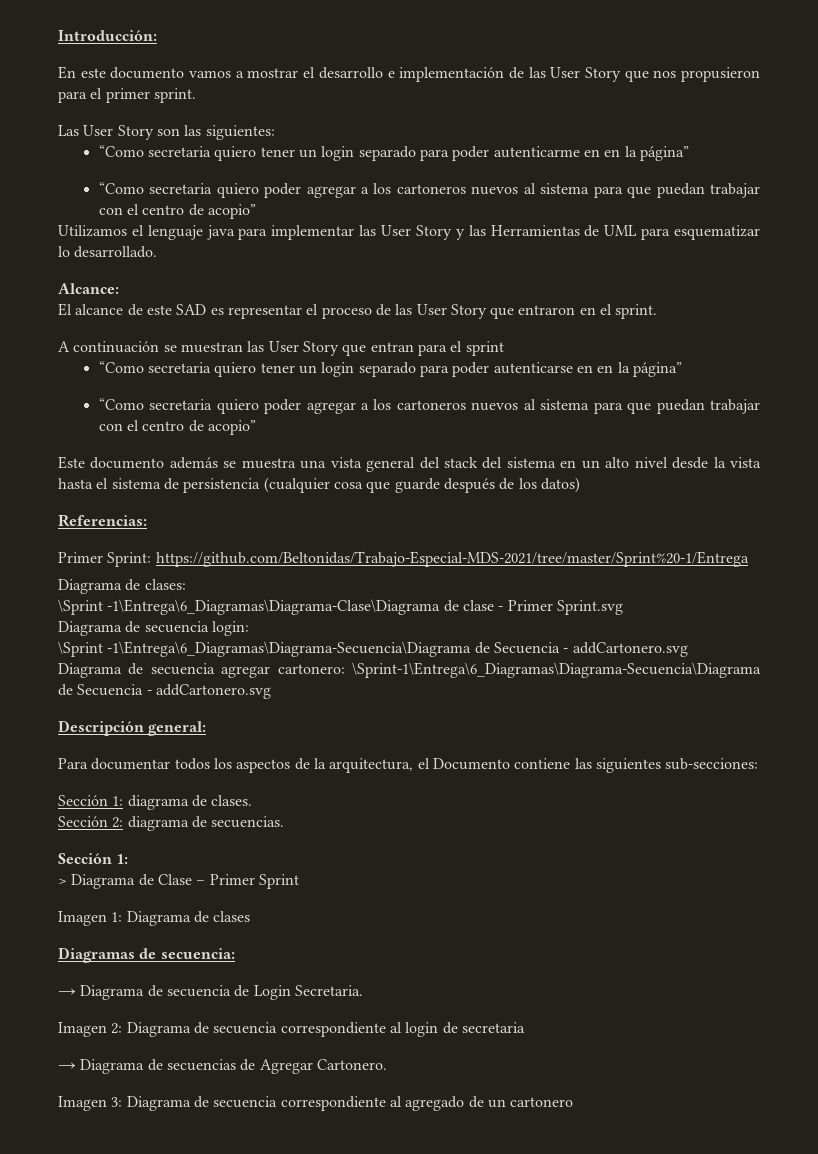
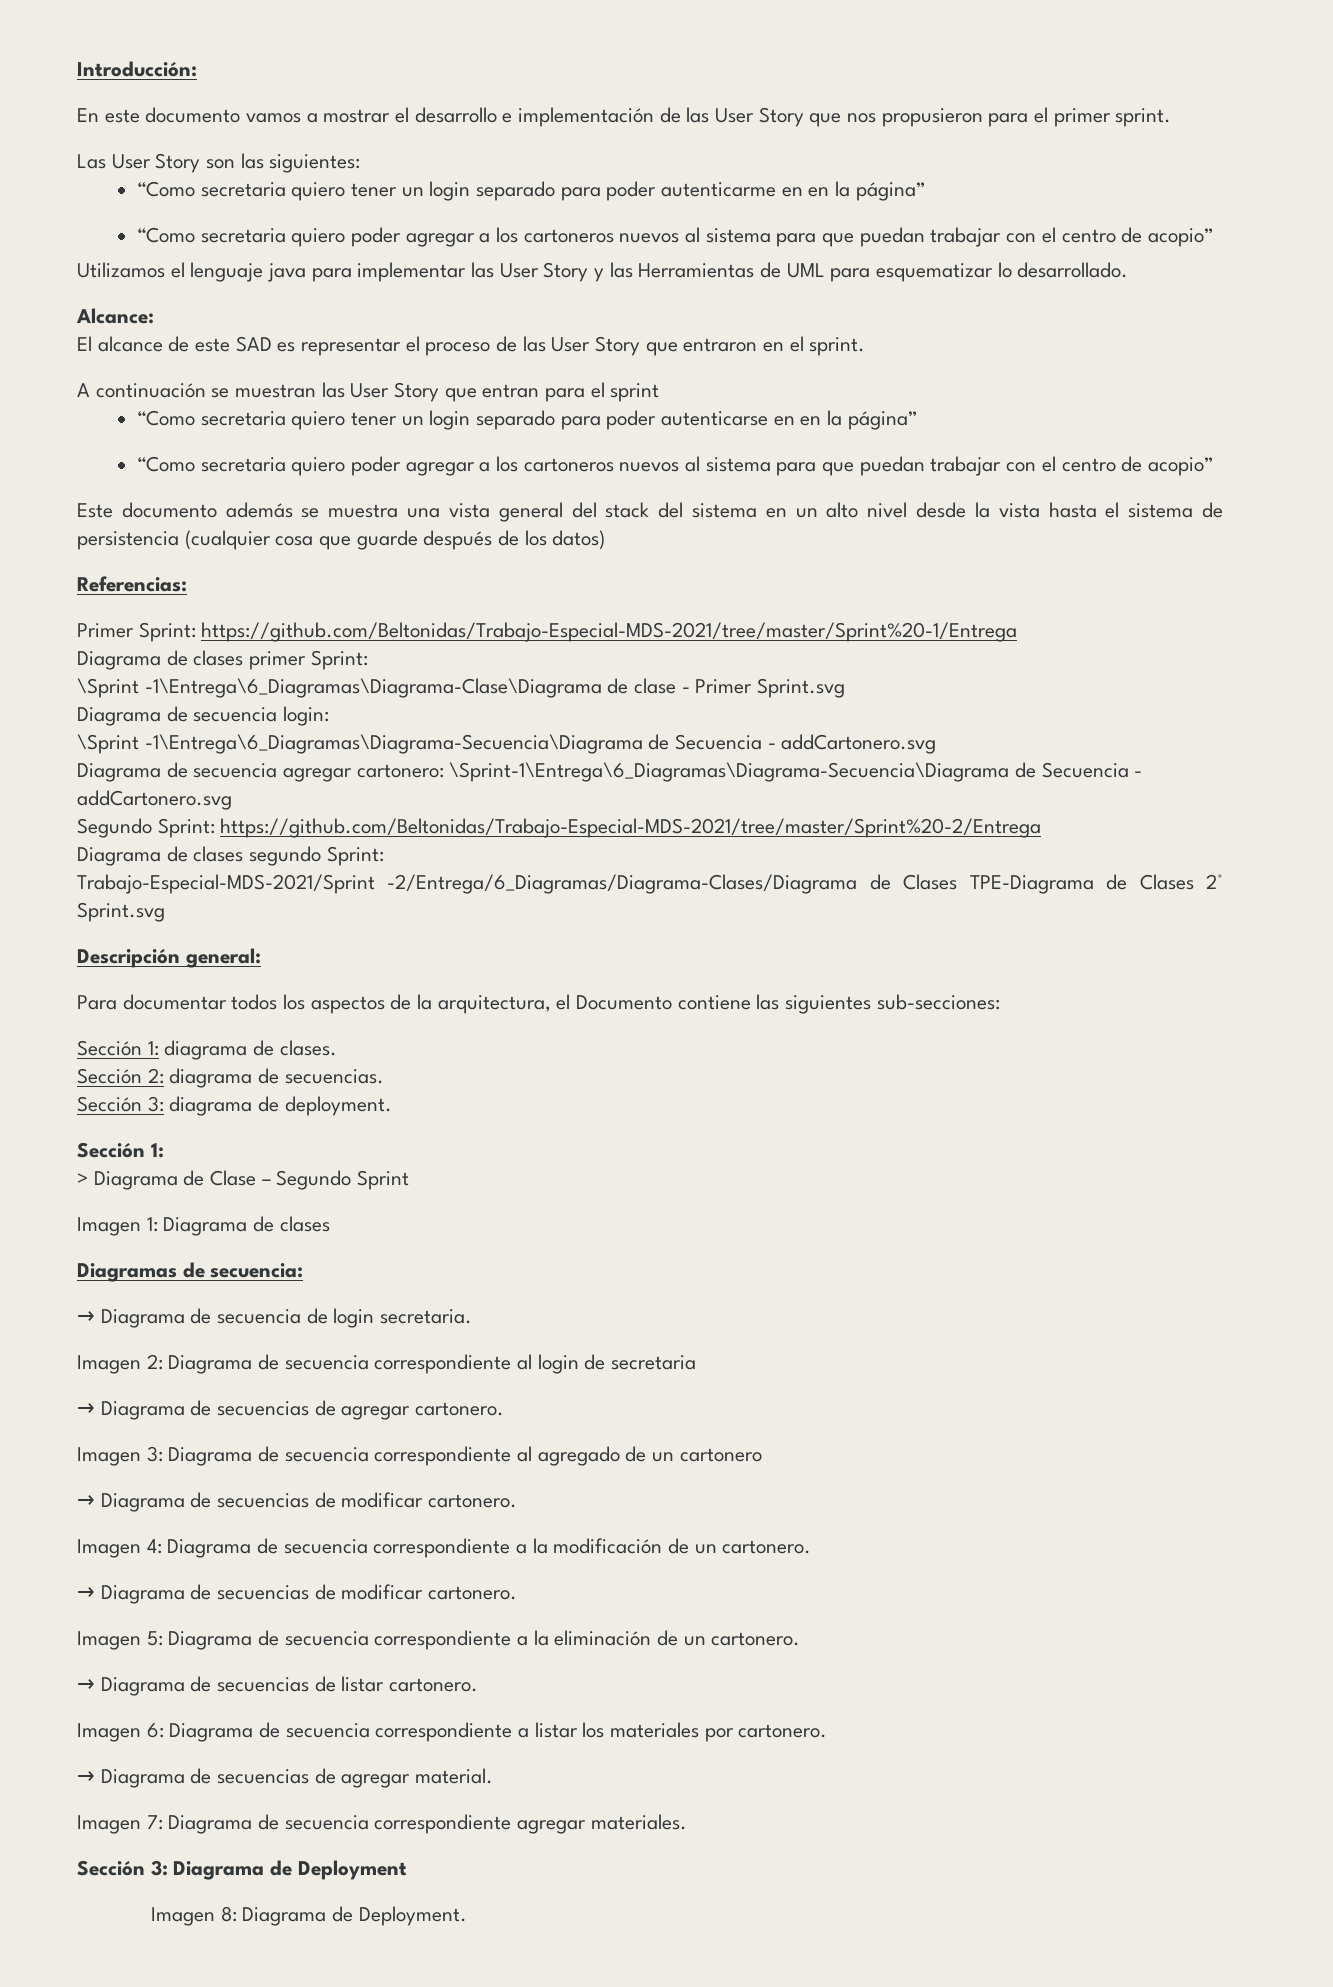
[144,579,186,590] clases: -> [193,650,368,670] clases primer Sprint:
(271, 691) none -> [77,818,1042,838] [77,846,384,866] [77,874,1223,894] [77,902,165,922] // Segundo Sprint: https://github.com/Beltonidas/Trabajo-Especial-MDS-2021/tree/master/Sprint%20-2/Entrega // Diagrama de clases segundo Sprint: // Trabajo-Especial-MDS-2021/Sprint -2/Entrega/6_Diagramas/Diagrama-Clases/Diagrama de Clases TPE-Diagrama de Clases 2° Sprint.svg
(285, 822) none -> [77,1096,392,1116] // Sección 3: diagrama de deployment.
[209,874,255,885] Primer -> [276,1170,352,1190] Segundo
[253,985,363,1000] Login Secretaria. -> [333,1308,473,1328] login secretaria.
[259,1059,387,1074] Agregar Cartonero. -> [341,1402,505,1420] agregar cartonero.
(574, 1102) none -> [77,1492,518,1512] [77,1538,812,1558] [77,1584,518,1604] [77,1630,801,1650] [77,1676,479,1696] [77,1722,828,1742] [77,1768,494,1788] [77,1814,687,1834] [77,1860,407,1880] [151,1906,467,1926] // → Diagrama de secuencias de modificar cartonero. // Imagen 4: Diagrama de secuencia correspondiente a la modificación de un cartonero. // → Diagrama de secuencias de modificar cartonero. // Imagen 5: Diagrama de secuencia correspondiente a la eliminación de un cartonero. // → Diagrama de secuencias de listar cartonero. // Imagen 6: Diagrama de secuencia correspondiente a listar los materiales por cartonero. // → Diagrama de secuencias de agregar material. // Imagen 7: Diagrama de secuencia correspondiente agregar materiales. // Sección 3: Diagrama de Deployment // Imagen 8: Diagrama de Deployment.

